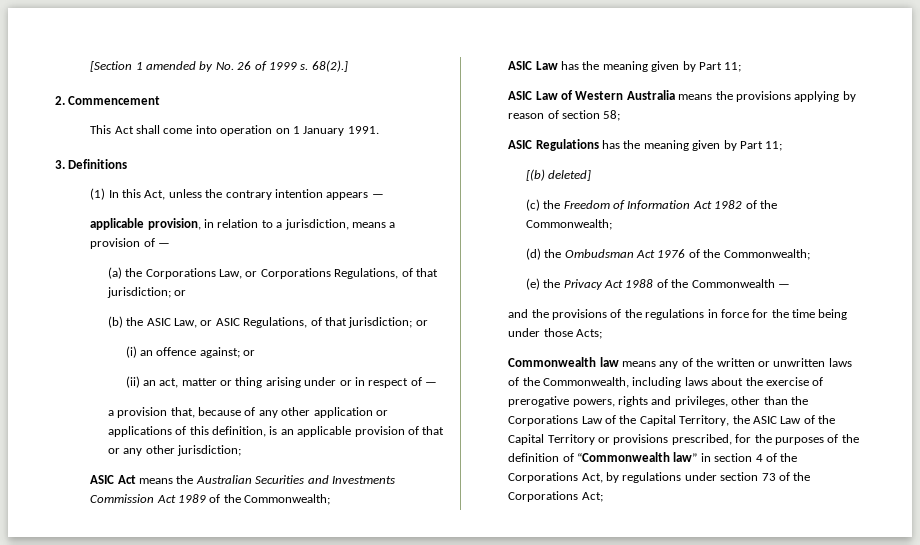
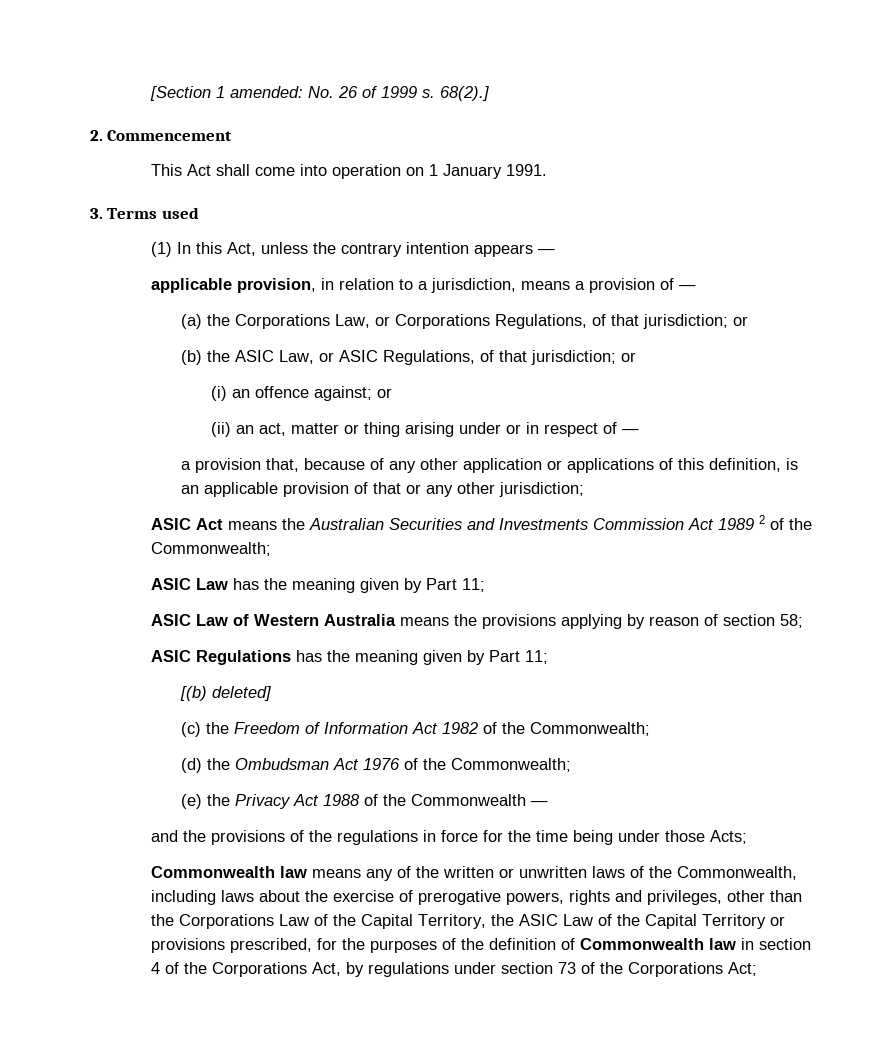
[146,61,214,72] amended by -> [229,86,303,98] amended:
[68,159,128,169] Definitions -> [107,207,199,219] Terms used
(207, 498) none -> [758,515,765,524] 2
[577,452,698,462] “Commonwealth law” -> [579,938,736,950] Commonwealth law

